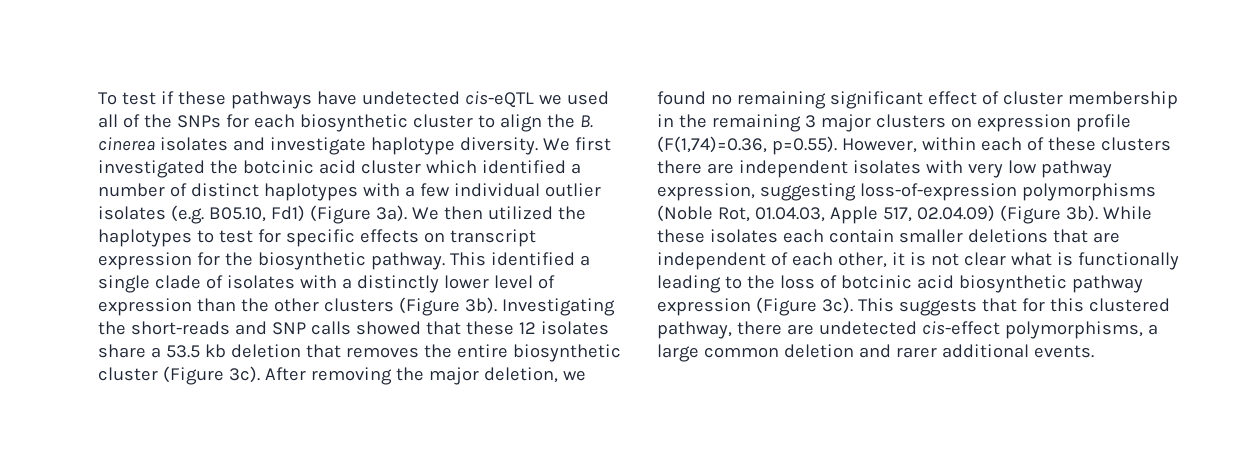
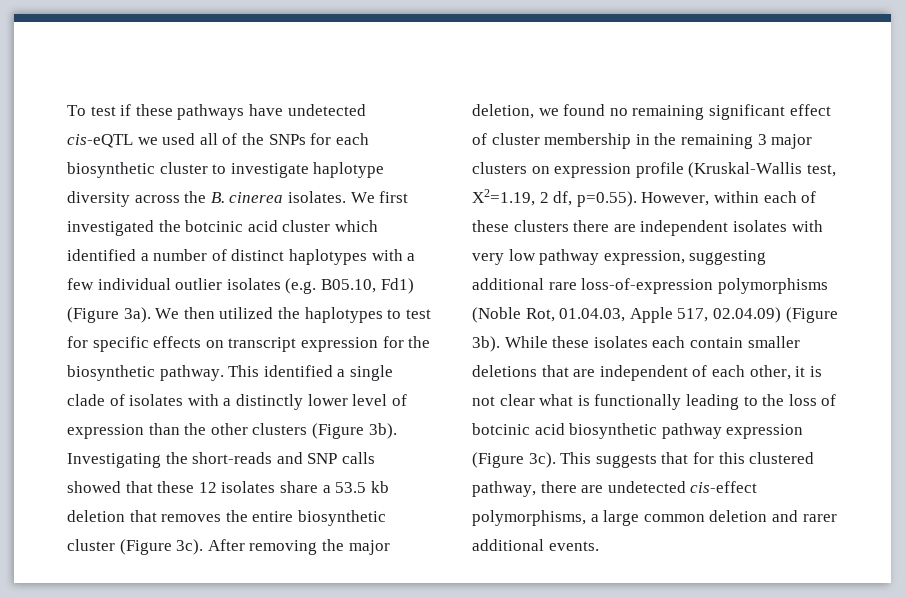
[499,114,593,132] [98,137,538,155] align the B. cinerea isolates and investigate haplotype diversity. -> [230,162,385,178] [67,191,346,207] investigate haplotype diversity across the B. cinerea isolates.
[657,136,767,153] (F(1,74)=0.36, -> [688,162,836,178] [472,189,573,206] (Kruskal-Wallis test, Χ2=1.19, 2 df,
(856, 192) none -> [472,278,577,290] additional rare

